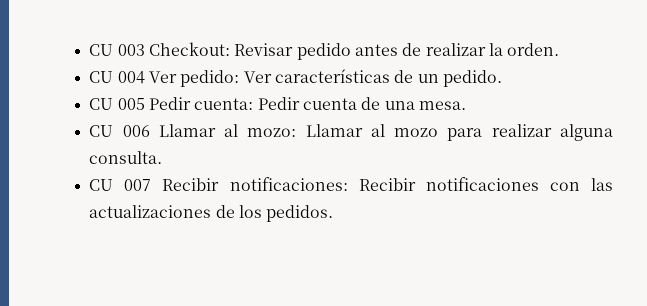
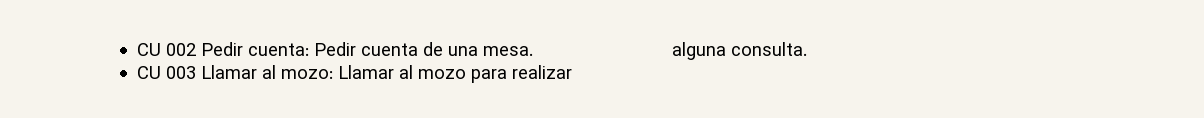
[89,42,560,60] [89,69,502,87] [89,98,145,110] CU 003 Checkout: Revisar pedido antes de realizar la orden. // CU 004 Ver pedido: Ver características de un pedido. // CU 005 -> [136,43,196,56] CU 002
[122,125,150,137] 006 -> [165,66,196,79] 003
[89,177,613,191] [89,205,334,222] // CU 007 Recibir notificaciones: Recibir notificaciones con las actualizaciones de los pedidos. -> (807, 49) none

